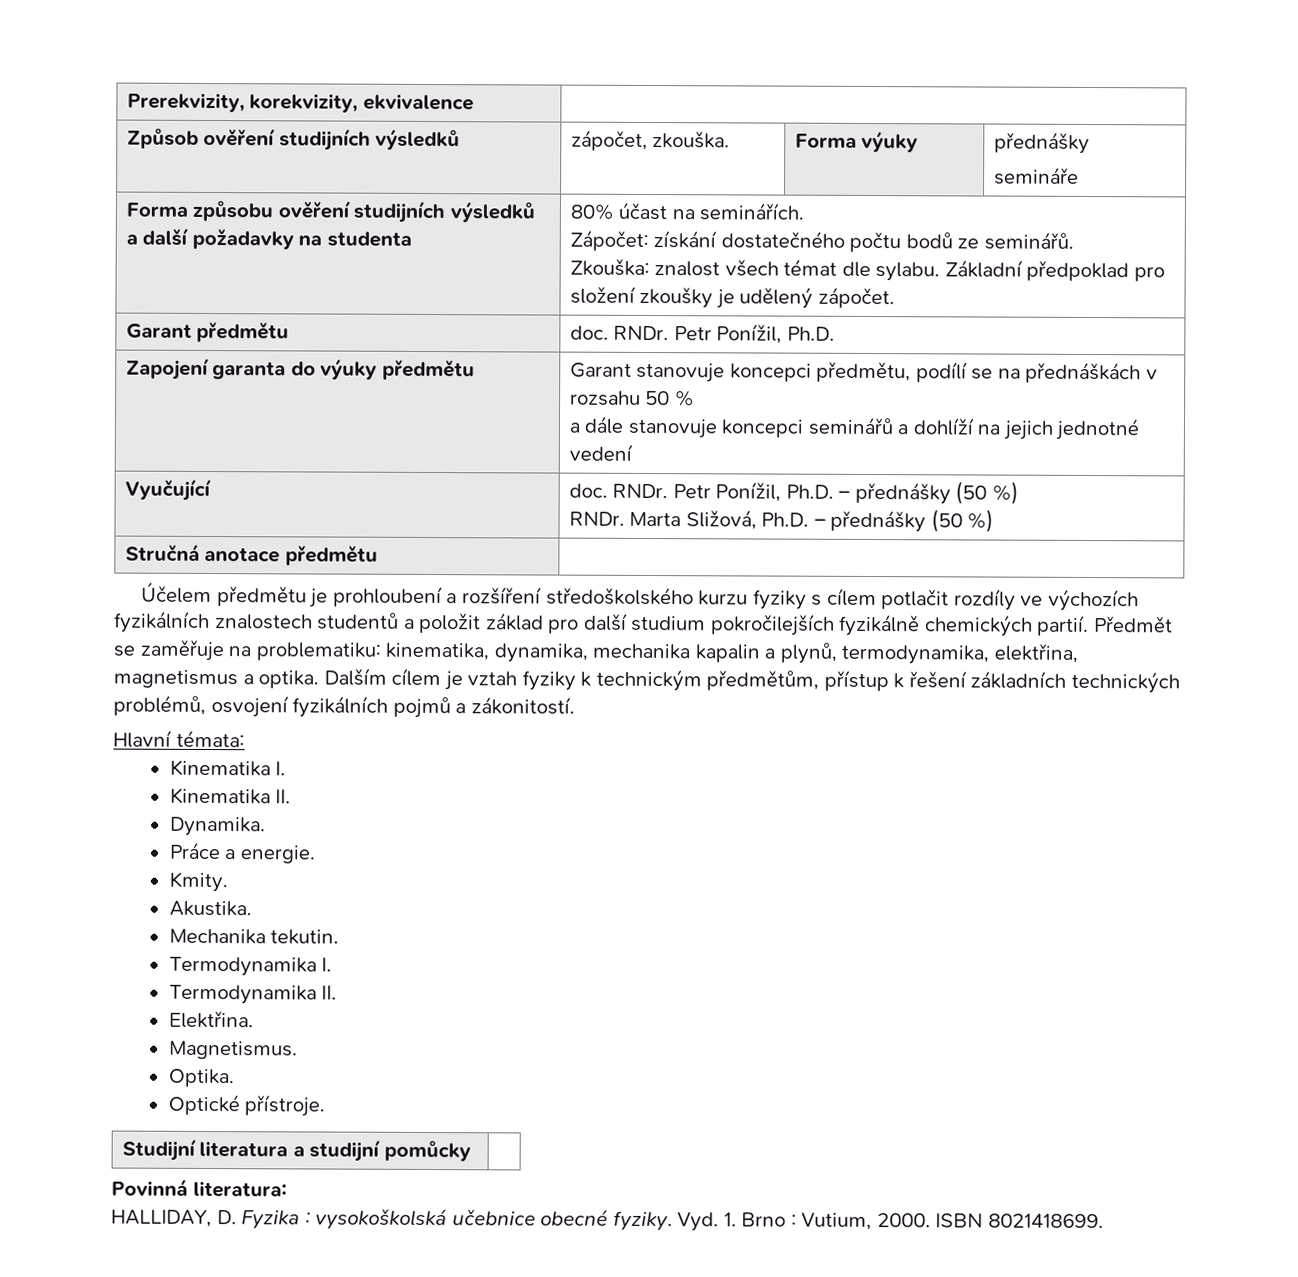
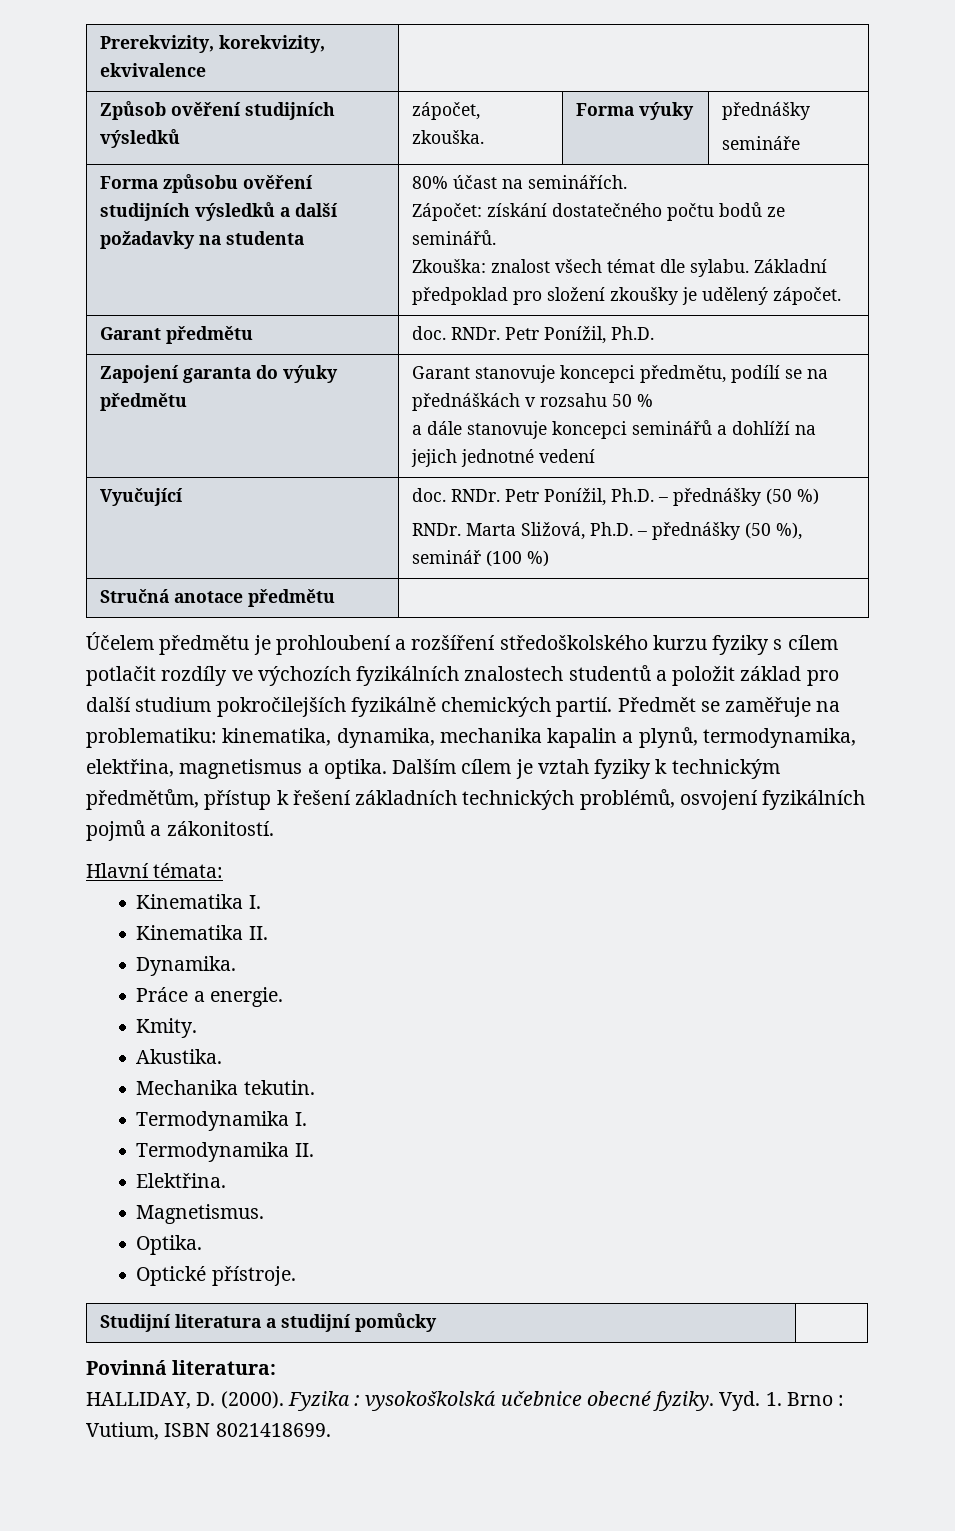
(963, 521) none -> [775,522,802,540] [411,550,522,567] %), seminář (100
(237, 1217) none -> [220,1391,284,1409] (2000).
[876,1213,931,1228] 2000. -> (159, 1431) none

